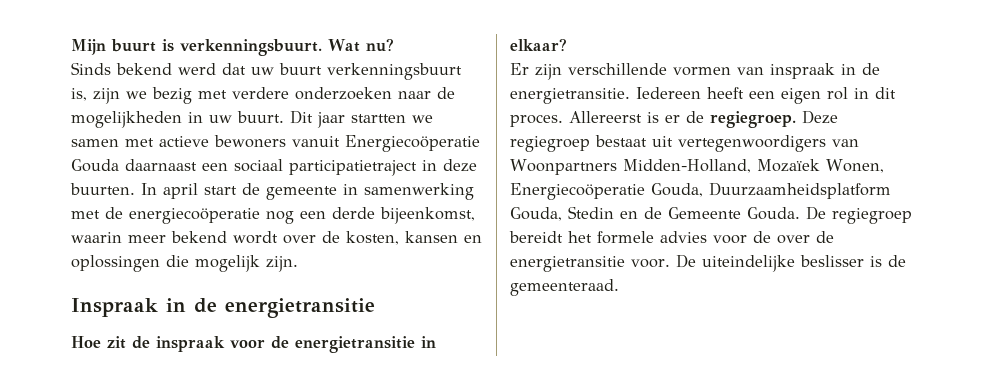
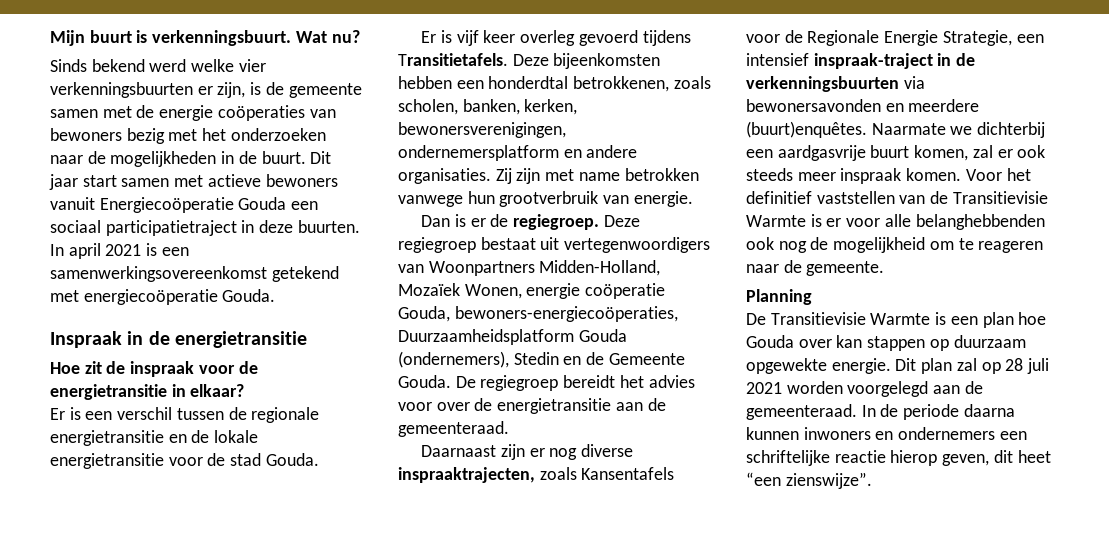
[222,63,462,80] [71,88,147,104] dat uw buurt verkenningsbuurt is, zijn we -> [191,59,266,72] [50,82,362,98] [50,105,336,121] [50,128,122,141] welke vier verkenningsbuurten er zijn, is de gemeente samen met de energie coöperaties van bewoners
[232,87,289,99] verdere -> [202,128,227,141] het
[209,115,232,123] uw -> [238,151,257,164] de
[351,114,433,123] startten we -> [82,175,117,187] start
[125,159,197,171] daarnaast -> (287, 203) none
[204,183,474,200] [71,207,475,224] [71,231,482,245] [71,255,298,272] start de gemeente in samenwerking met de energiecoöperatie nog een derde bijeenkomst, waarin meer bekend wordt over de kosten, kansen en oplossingen die mogelijk zijn. -> [105,243,189,256] [50,266,339,282] [50,289,276,305] 2021 is een samenwerkingsovereenkomst getekend met energiecoöperatie Gouda.
[535,63,880,80] [510,87,896,104] [510,111,642,127] zijn verschillende vormen van inspraak in de energietransitie. Iedereen heeft een eigen rol in dit proces. Allereerst -> [69,407,320,423] [50,430,259,446] [50,453,319,469] [421,30,691,46] [398,53,661,69] [398,76,711,92] [398,99,578,115] [398,122,566,138] [398,145,638,161] [398,168,699,184] [398,191,693,207] [421,215,451,227] is een verschil tussen de regionale energietransitie en de lokale energietransitie voor de stad Gouda. // Er is vijf keer overleg gevoerd tijdens Transitietafels. Deze bijeenkomsten hebben een honderdtal betrokkenen, zoals scholen, banken, kerken, bewonersverenigingen, ondernemersplatform en andere organisaties. Zij zijn met name betrokken vanwege hun grootverbruik van energie. // Dan
[510,182,891,200] [510,207,562,221] Energiecoöperatie Gouda, Duurzaamheidsplatform Gouda, -> [526,283,666,299] [398,306,678,322] [398,329,627,345] [398,351,509,368] energie coöperatie Gouda, bewoners-energiecoöperaties, Duurzaamheidsplatform Gouda (ondernemers),
[597,231,654,244] formele -> (644, 381) none
[753,231,771,243] de -> (432, 406) none
[631,254,906,272] [510,279,619,296] voor. De uiteindelijke beslisser is de gemeenteraad. -> [615,398,666,411] [398,421,509,437] [421,444,634,460] [398,467,675,483] [746,30,1044,46] [746,53,976,69] [746,76,925,92] [746,99,980,112] [746,121,1046,138] [746,145,1046,161] [746,168,1031,184] [746,191,1048,204] [746,214,1045,230] [746,237,1044,253] [746,260,885,276] [746,289,812,305] [746,312,1047,328] [746,335,1026,351] [746,358,1050,374] [746,381,983,397] [746,404,1015,420] [746,427,1027,440] [746,450,1051,466] [746,472,872,489] aan de gemeenteraad. // Daarnaast zijn er nog diverse inspraaktrajecten, zoals Kansentafels voor de Regionale Energie Strategie, een intensief inspraak-traject in de verkenningsbuurten via bewonersavonden en meerdere (buurt)enquêtes. Naarmate we dichterbij een aardgasvrije buurt komen, zal er ook steeds meer inspraak komen. Voor het definitief vaststellen van de Transitievisie Warmte is er voor alle belanghebbenden ook nog de mogelijkheid om te reageren naar de gemeente. // Planning // De Transitievisie Warmte is een plan hoe Gouda over kan stappen op duurzaam opgewekte energie. Dit plan zal op 28 juli 2021 worden voorgelegd aan de gemeenteraad. In de periode daarna kunnen inwoners en ondernemers een schriftelijke reactie hierop geven, dit heet “een zienswijze”.

